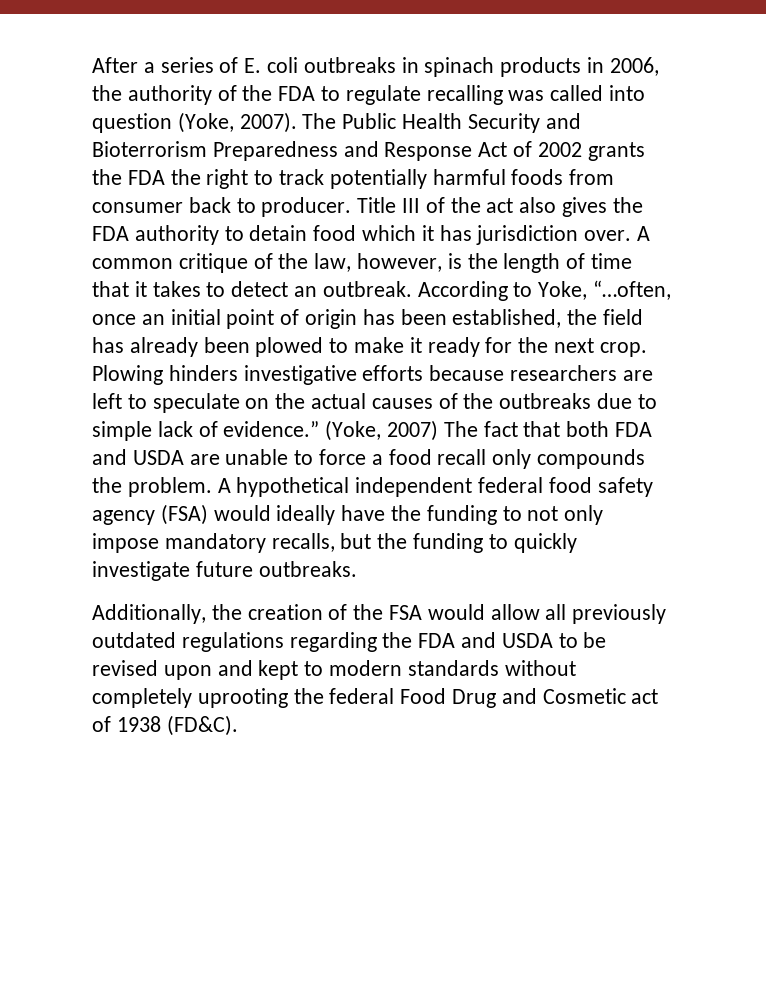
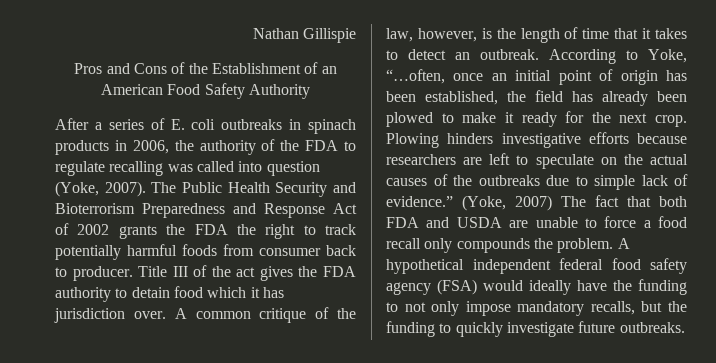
(92, 65) none -> [252,28,356,43] [74,62,337,74] [101,83,310,99] Nathan Gillispie // Pros and Cons of the Establishment of an American Food Safety Authority //
[519,197,557,213] also -> (256, 272) none
[92,604,667,624] [92,632,607,652] [92,660,576,680] [92,688,659,708] [92,715,238,736] // Additionally, the creation of the FSA would allow all previously outdated regulations regarding the FDA and USDA to be revised upon and kept to modern standards without completely uprooting the federal Food Drug and Cosmetic act of 1938 (FD&C). -> (685, 327) none

